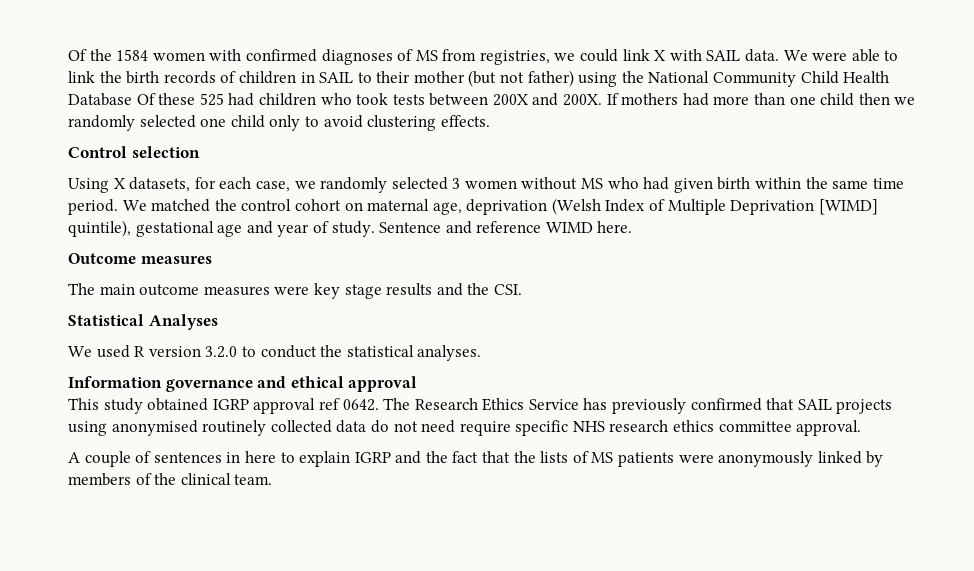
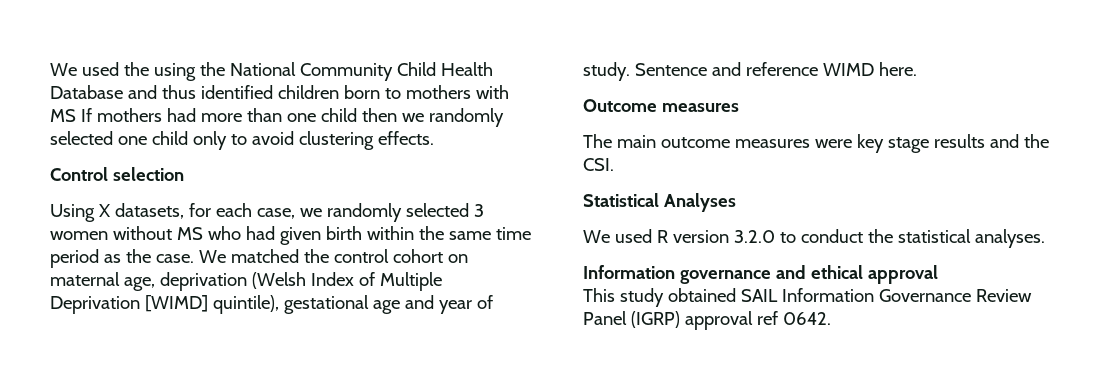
[68,49,899,65] [68,70,574,87] Of the 1584 women with confirmed diagnoses of MS from registries, we could link X with SAIL data. We were able to link the birth records of children in SAIL to their mother (but not father) -> [50,62,149,76] We used the
[136,93,603,106] Of these 525 had children who took tests between 200X and 200X. -> [127,85,509,99] [50,109,76,122] and thus identified children born to mothers with MS
[68,199,118,215] period. -> [50,249,194,268] period as the case.
[212,398,893,414] [68,420,862,436] [68,451,884,467] [68,473,273,486] IGRP approval ref 0642. The Research Ethics Service has previously confirmed that SAIL projects using anonymised routinely collected data do not need require specific NHS research ethics committee approval. // A couple of sentences in here to explain IGRP and the fact that the lists of MS patients were anonymously linked by members of the clinical team. -> [740,288,1032,302] [583,311,831,330] SAIL Information Governance Review Panel (IGRP) approval ref 0642.

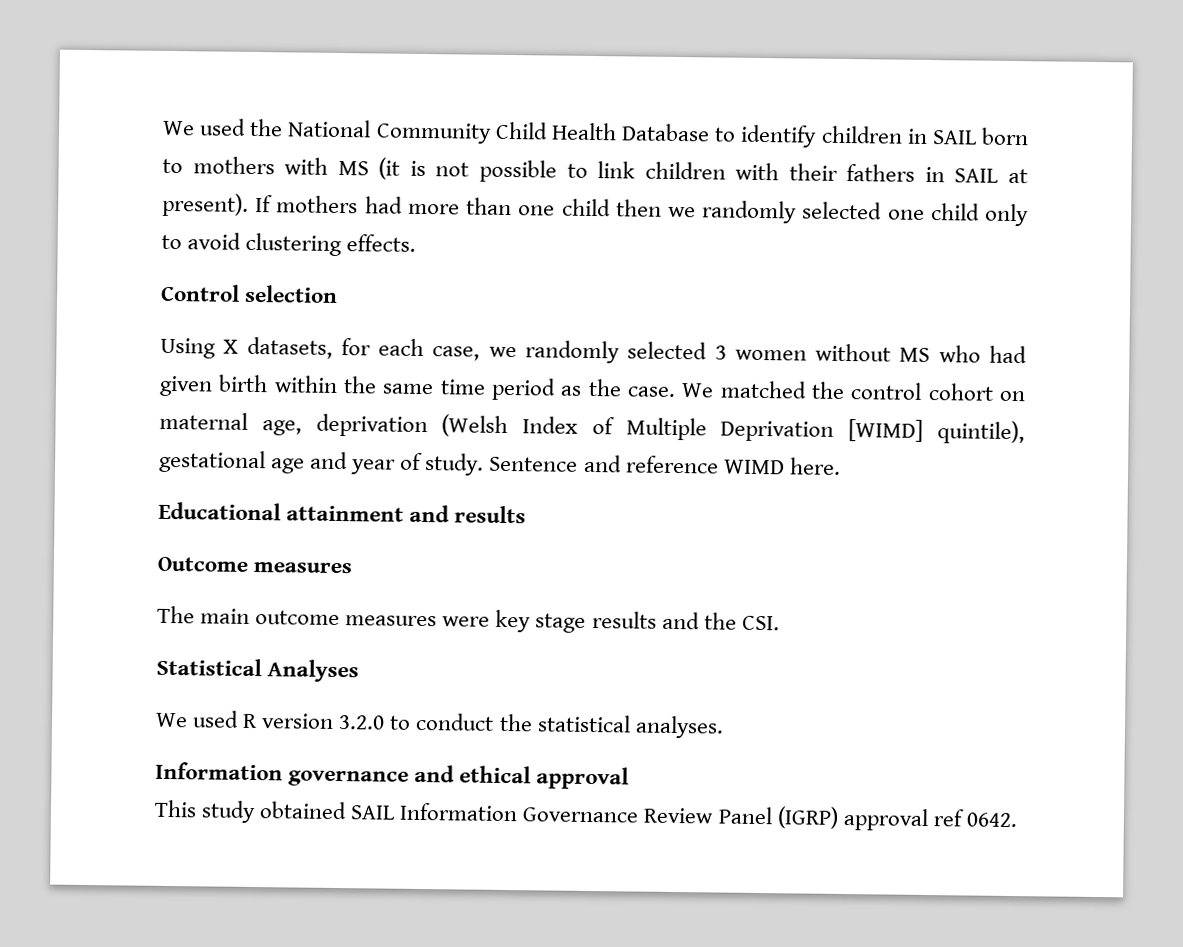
[153,62,225,81] using the -> (284, 127) none
[127,85,339,99] and thus identified children -> [714,124,977,148] to identify children in SAIL
(76, 115) none -> [378,157,1028,184] [162,192,249,217] (it is not possible to link children with their fathers in SAIL at present).
(917, 69) none -> [158,501,527,524] // Educational attainment and results

